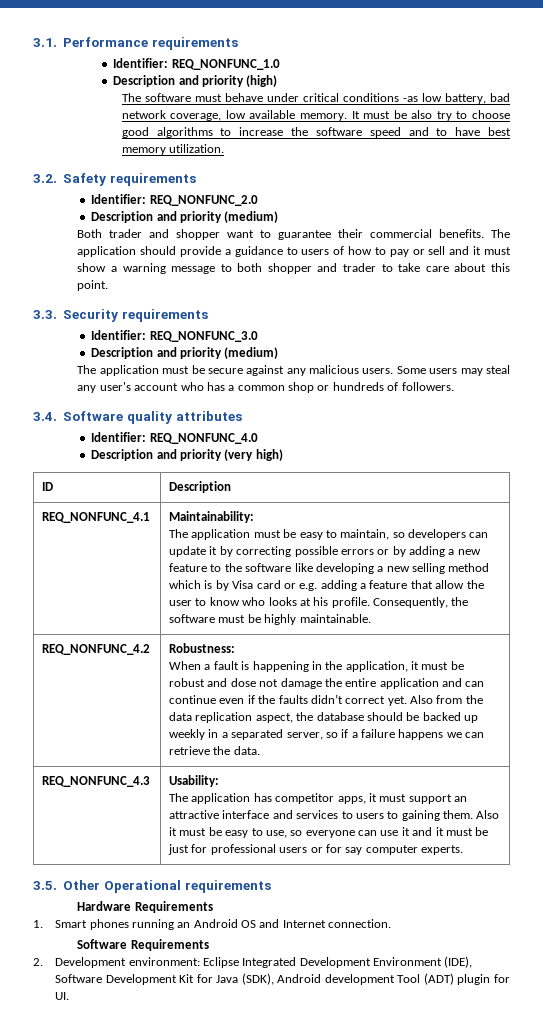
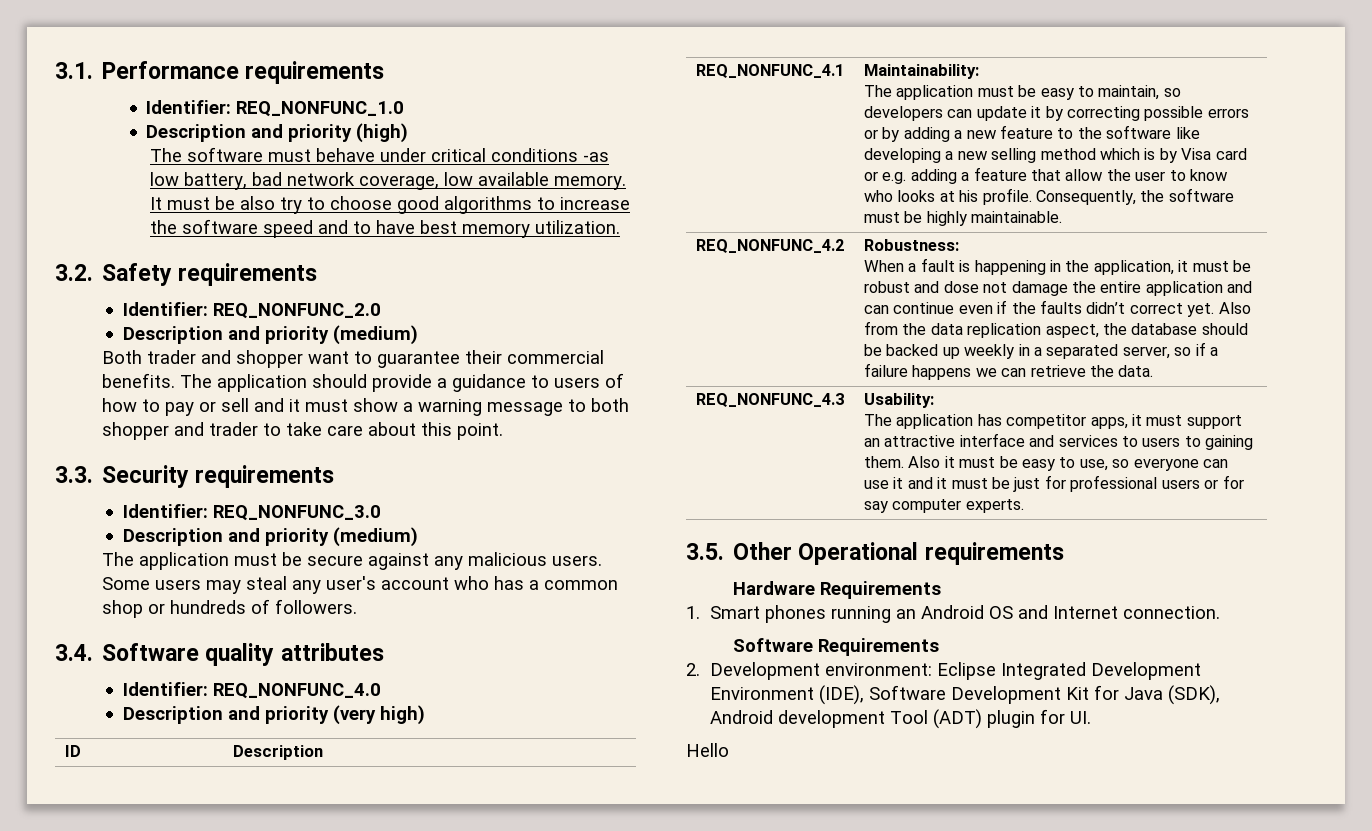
(70, 996) none -> [686,743,729,757] // Hello

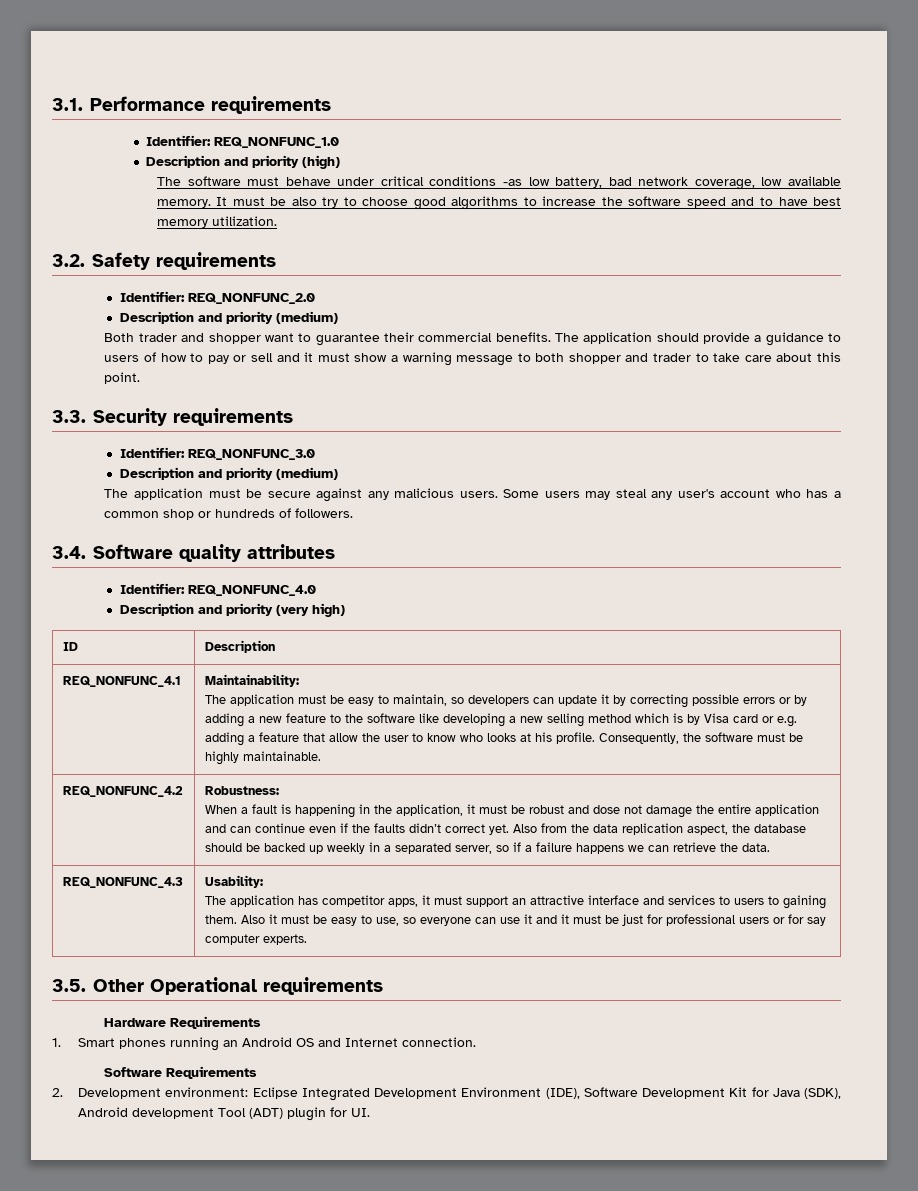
[686,743,729,757] // Hello -> (371, 1112) none

